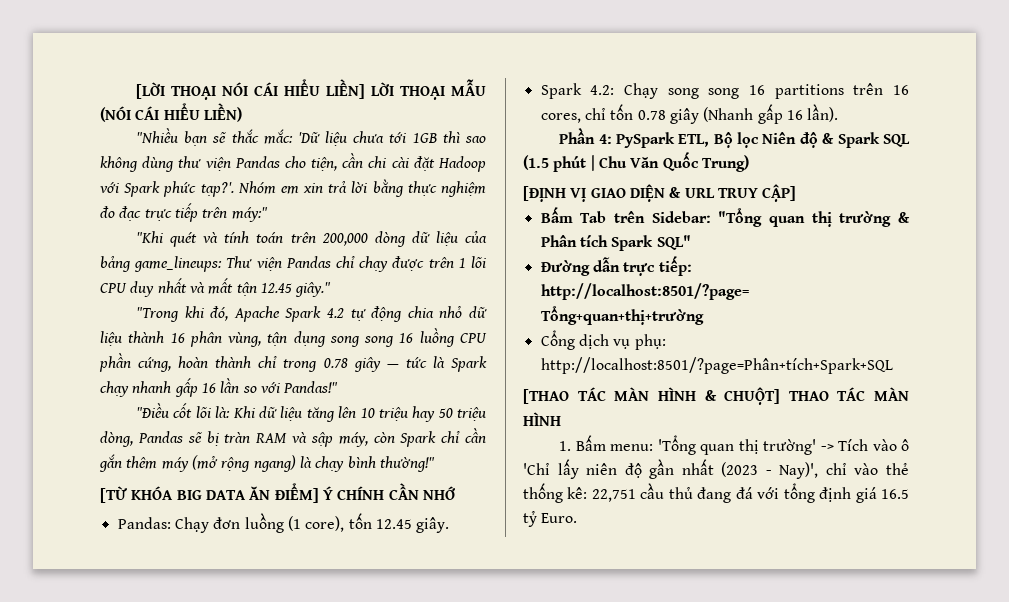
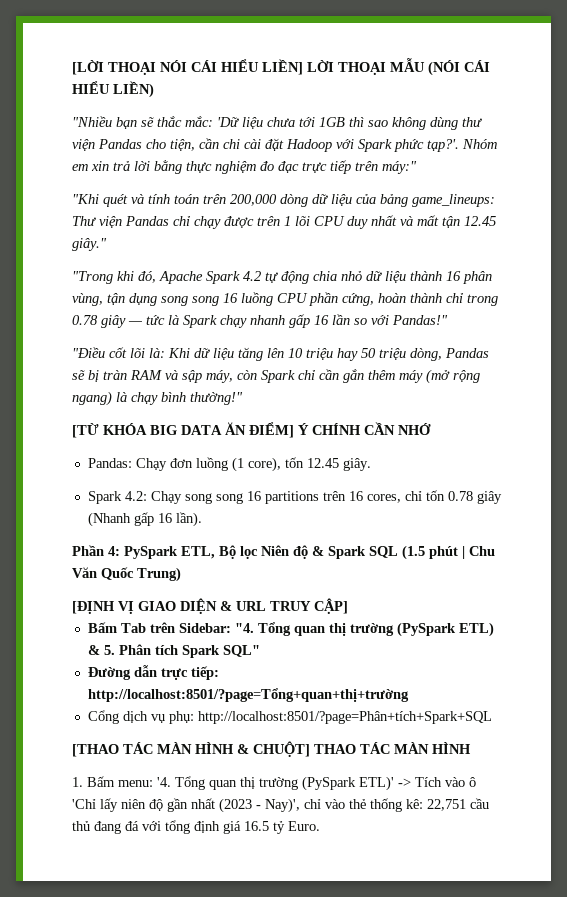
[718,208,910,227] "Tổng quan thị trường & -> [234,622,494,637] [87,645,115,655] "4. Tổng quan thị trường (PySpark ETL) & 5.
[657,435,817,455] 'Tổng quan thị trường' -> [157,776,394,791] '4. Tổng quan thị trường (PySpark ETL)'

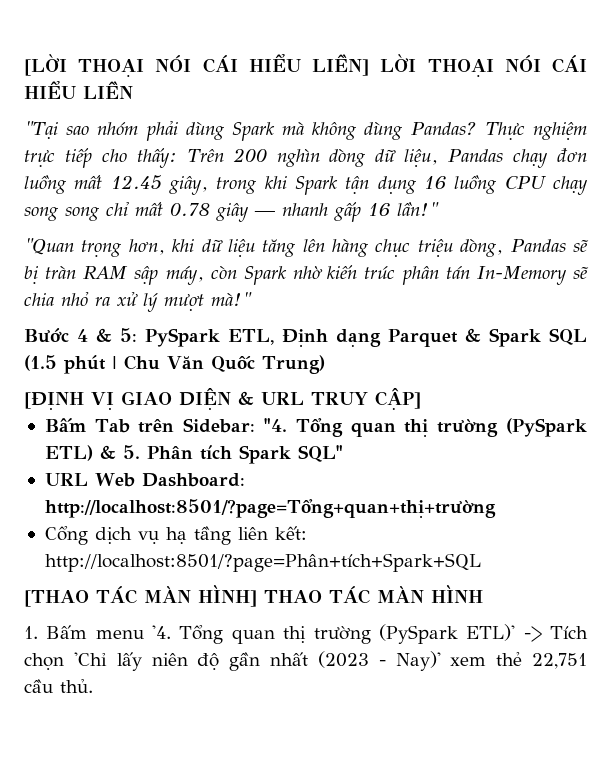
[390,58,490,76] [72,81,154,98] [72,116,482,130] [72,138,497,152] [72,160,417,174] [72,194,495,207] [72,215,496,229] [72,238,107,251] [72,271,492,284] [72,292,498,306] [72,314,448,328] [72,347,376,361] MẪU (NÓI CÁI HIỂU LIỀN) // "Nhiều bạn sẽ thắc mắc: 'Dữ liệu chưa tới 1GB thì sao không dùng thư viện Pandas cho tiện, cần chi cài đặt Hadoop với Spark phức tạp?'. Nhóm em xin trả lời bằng thực nghiệm đo đạc trực tiếp trên máy:" // "Khi quét và tính toán trên 200,000 dòng dữ liệu của bảng game_lineups: Thư viện Pandas chỉ chạy được trên 1 lõi CPU duy nhất và mất tận 12.45 giây." // "Trong khi đó, Apache Spark 4.2 tự động chia nhỏ dữ liệu thành 16 phân vùng, tận dụng song song 16 luồng CPU phần cứng, hoàn thành chỉ trong 0.78 giây — tức là Spark chạy nhanh gấp 16 lần so với Pandas!" // "Điều cốt lõi là: Khi dữ liệu tăng lên 10 triệu hay 50 -> [504,55,587,73] [24,81,133,99] [24,121,587,141] [24,148,587,168] [24,175,588,195] [24,202,439,222] [24,238,411,257] NÓI CÁI HIỂU LIỀN // "Tại sao nhóm phải dùng Spark mà không dùng Pandas? Thực nghiệm trực tiếp cho thấy: Trên 200 nghìn dòng dữ liệu, Pandas chạy đơn luồng mất 12.45 giây, trong khi Spark tận dụng 16 luồng CPU chạy song song chỉ mất 0.78 giây — nhanh gấp 16 lần!" // "Quan trọng hơn, khi dữ liệu tăng lên hàng chục
[165,370,178,380] và -> (129, 273) none
[298,369,480,384] [72,391,243,406] [72,422,431,438] [87,457,371,472] [87,490,502,504] [87,512,202,527] [72,545,308,559] chỉ cần gắn thêm máy (mở rộng ngang) là chạy bình thường!" // [TỪ KHÓA BIG DATA ĂN ĐIỂM] Ý CHÍNH CẦN NHỚ // Pandas: Chạy đơn luồng (1 core), tốn 12.45 giây. // Spark 4.2: Chạy song song 16 partitions trên 16 cores, chỉ tốn 0.78 giây (Nhanh gấp 16 lần). // Phần 4: PySpark ETL, Bộ lọc Niên độ -> [293,265,589,285] [24,292,252,312] [24,328,458,347] nhờ kiến trúc phân tán In-Memory sẽ chia nhỏ ra xử lý mượt mà!" // Bước 4 & 5: PySpark ETL, Định dạng Parquet
[87,665,219,680] Đường dẫn trực tiếp: -> [44,473,245,487] URL Web Dashboard:
[168,711,194,724] phụ: -> [165,526,307,545] hạ tầng liên kết:
[195,741,310,757] HÌNH & CHUỘT] -> [198,585,257,607] HÌNH]
[118,780,153,787] menu: -> [95,630,144,639] menu
[445,777,476,787] vào ô -> [24,653,64,671] chọn
[265,798,489,813] [72,820,320,834] Nay)', chỉ vào thẻ thống kê: 22,751 cầu thủ đang đá với tổng định giá 16.5 tỷ Euro. -> [395,651,587,671] [24,679,93,693] Nay)' xem thẻ 22,751 cầu thủ.

